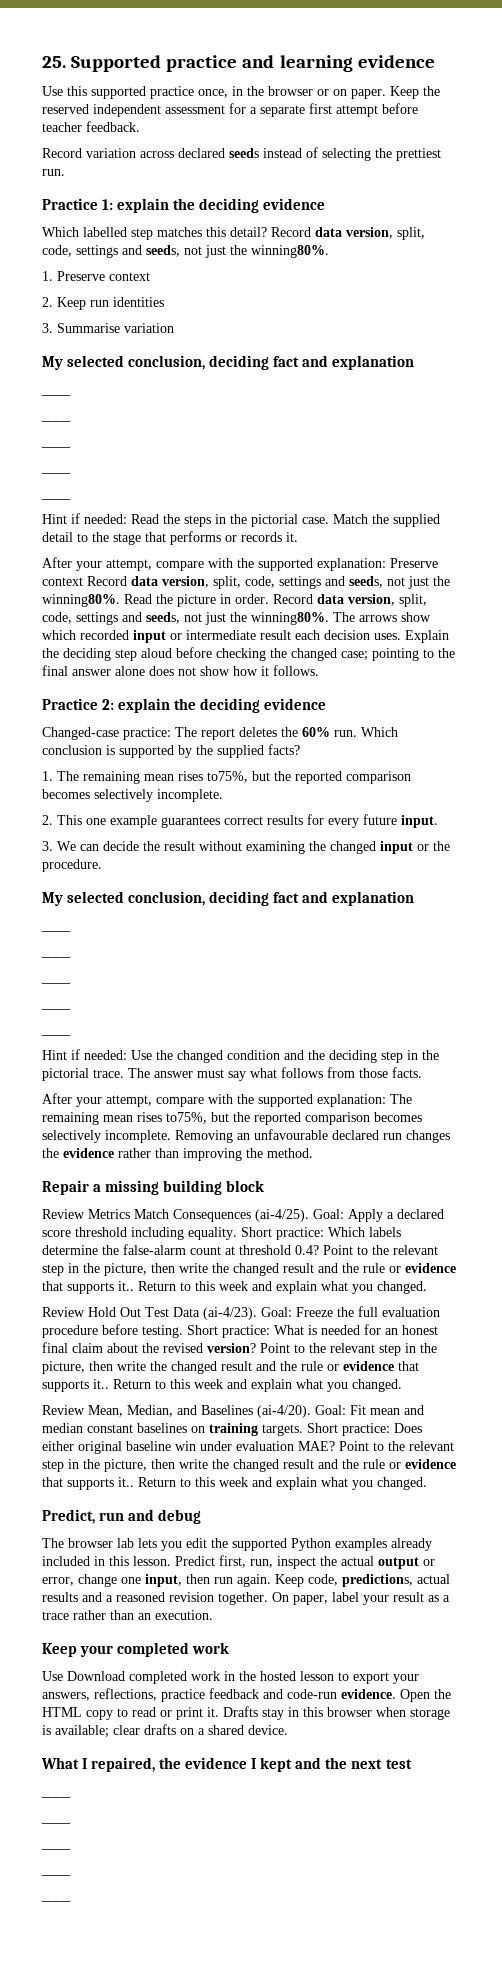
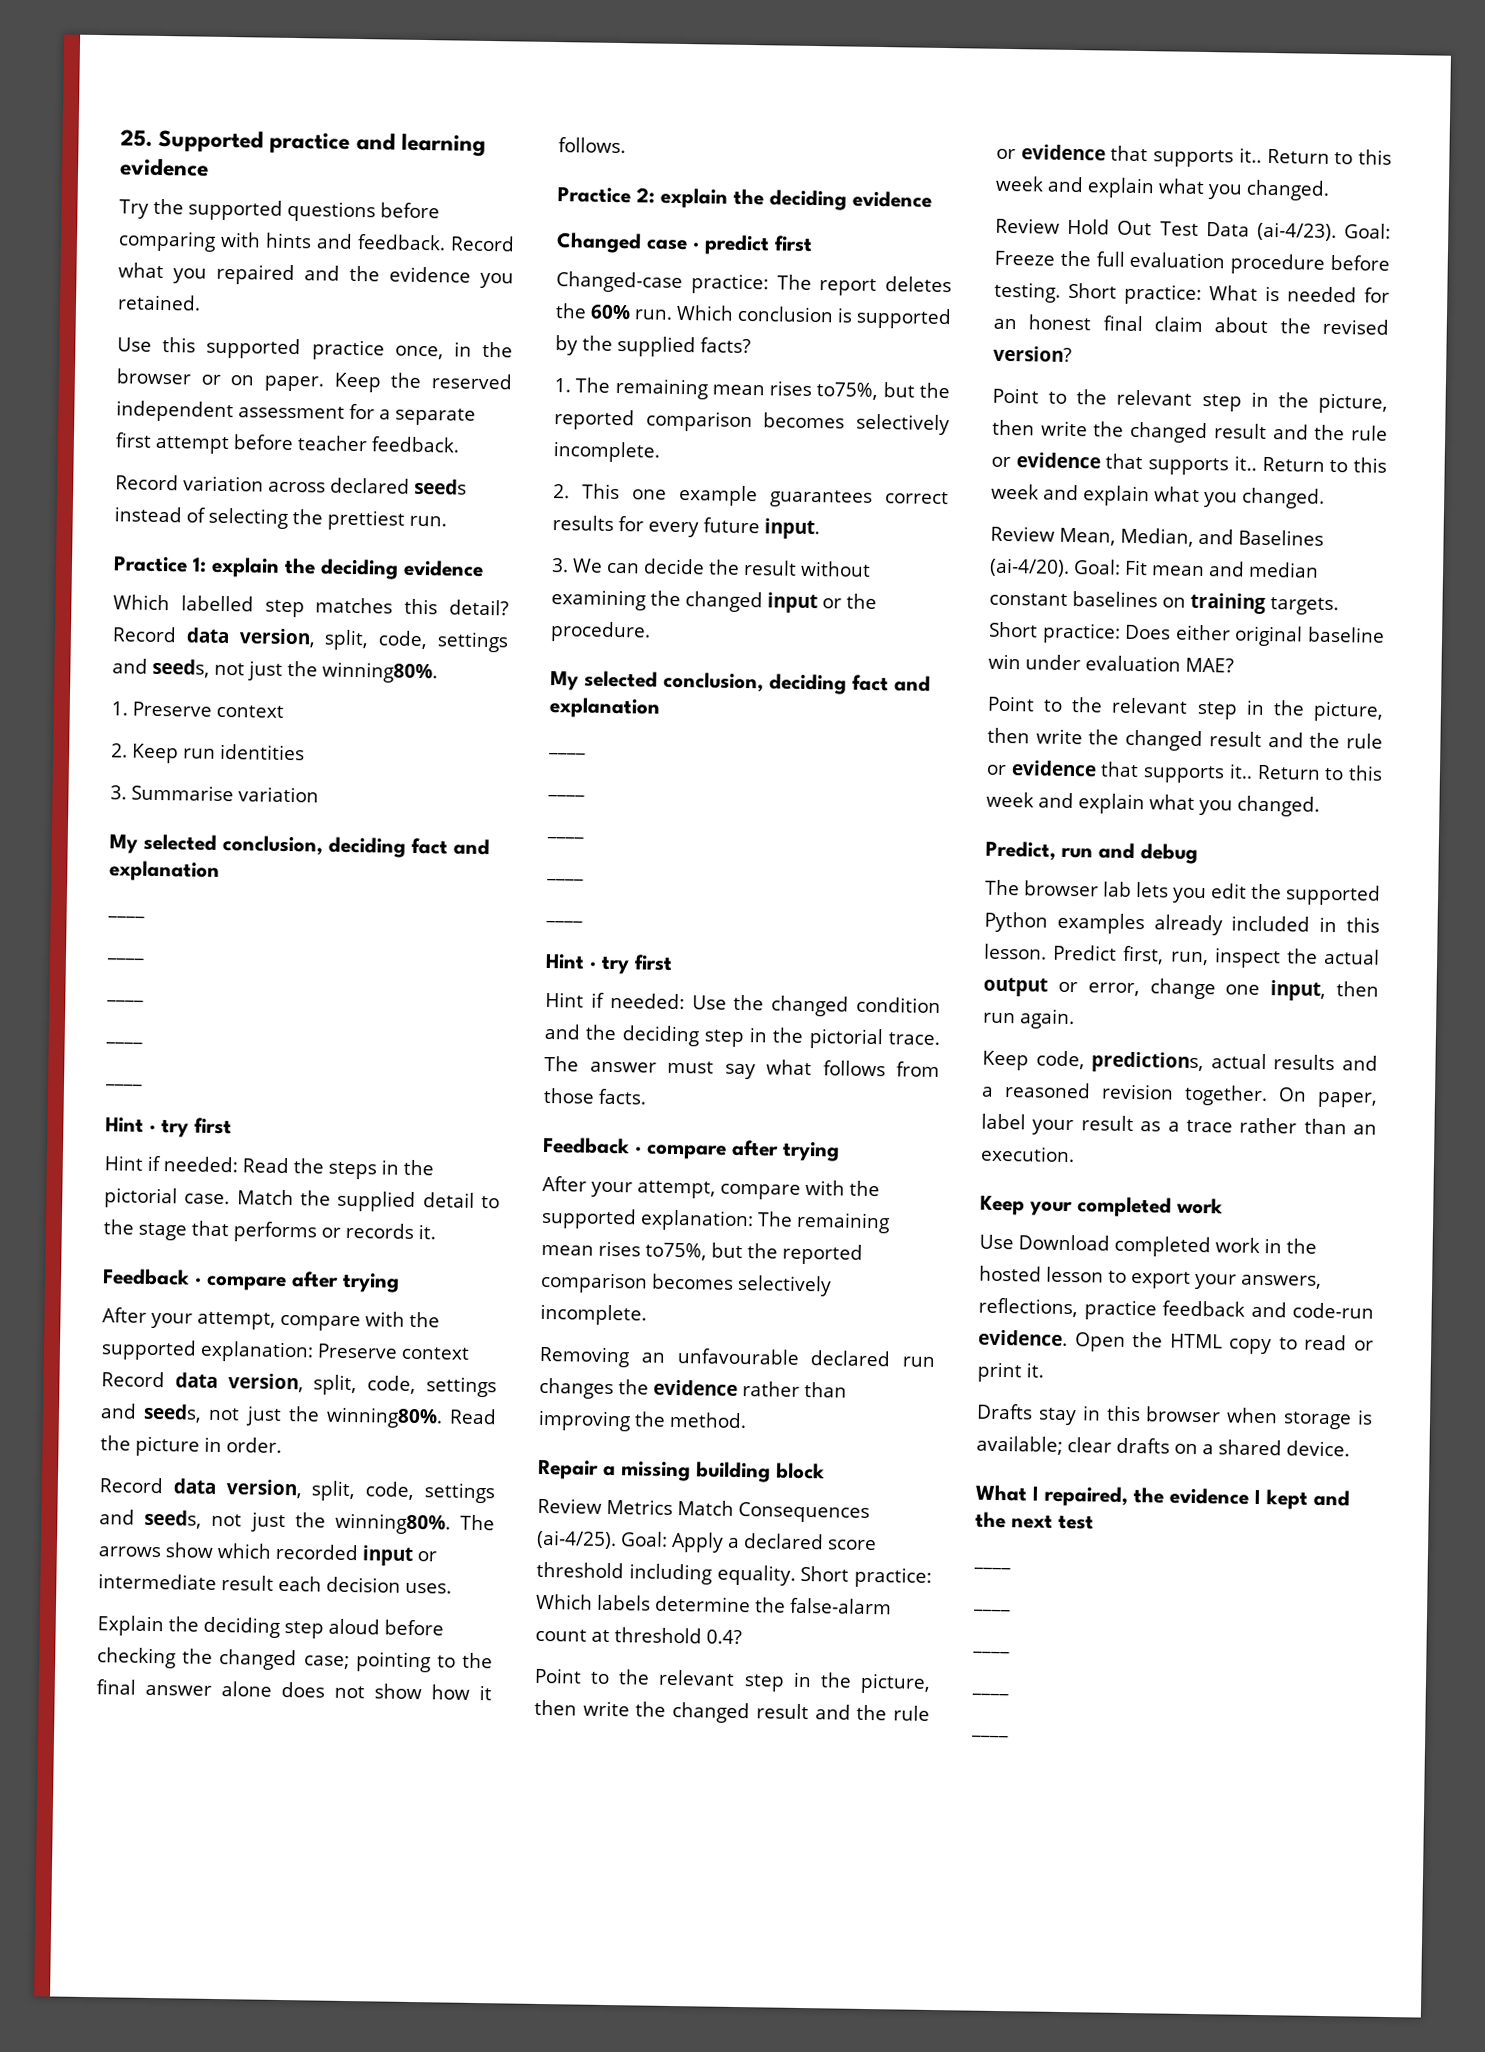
(435, 61) none -> [119,198,440,223] [118,230,515,252] [118,262,514,289] [117,294,201,311] // Try the supported questions before comparing with hints and feedback. Record what you repaired and the evidence you retained.
(71, 499) none -> [105,1117,232,1138] // Hint · try first
(298, 537) none -> [102,1268,400,1293] // Feedback · compare after trying
(269, 599) none -> (282, 1445) //
(401, 636) none -> (452, 1588) //
(327, 704) none -> [556,232,813,256] // Changed case · predict first
(71, 1035) none -> [545,953,673,975] // Hint · try first
(422, 1072) none -> [543,1136,840,1162] // Feedback · compare after trying
(171, 1136) none -> (647, 1314) //
(319, 1250) none -> (742, 1637) //
(256, 1348) none -> (1072, 353) //
(335, 1446) none -> (1234, 665) //
(271, 1580) none -> (1075, 1019) //
(219, 1712) none -> (1044, 1370) //

